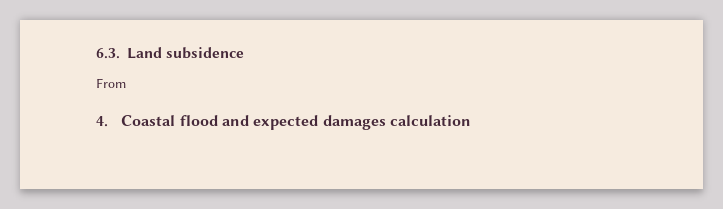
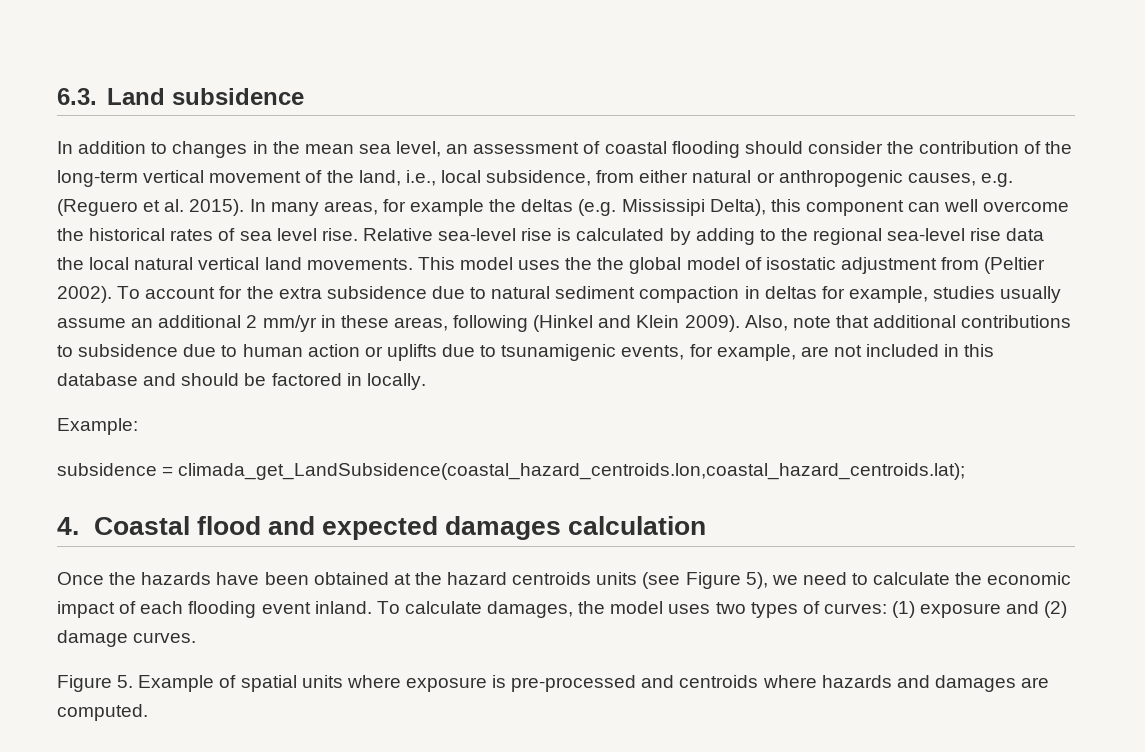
[96,78,126,88] From -> [57,141,1073,158] [57,170,1013,187] [57,199,1070,216] [57,228,1045,245] [57,257,1046,274] [57,286,1062,303] [57,315,1072,332] [57,344,995,361] [57,373,426,390] [57,418,138,435] [57,463,966,480] In addition to changes in the mean sea level, an assessment of coastal flooding should consider the contribution of the long-term vertical movement of the land, i.e., local subsidence, from either natural or anthropogenic causes, e.g. (Reguero et al. 2015). In many areas, for example the deltas (e.g. Mississipi Delta), this component can well overcome the historical rates of sea level rise. Relative sea-level rise is calculated by adding to the regional sea-level rise data the local natural vertical land movements. This model uses the the global model of isostatic adjustment from (Peltier 2002). To account for the extra subsidence due to natural sediment compaction in deltas for example, studies usually assume an additional 2 mm/yr in these areas, following (Hinkel and Klein 2009). Also, note that additional contributions to subsidence due to human action or uplifts due to tsunamigenic events, for example, are not included in this database and should be factored in locally. // Example: // subsidence = climada_get_LandSubsidence(coastal_hazard_centroids.lon,coastal_hazard_centroids.lat);
(471, 120) none -> [57,572,1072,589] [57,601,1068,618] [57,630,197,647] [57,675,1050,692] [57,704,148,721] // Once the hazards have been obtained at the hazard centroids units (see Figure 5), we need to calculate the economic impact of each flooding event inland. To calculate damages, the model uses two types of curves: (1) exposure and (2) damage curves. // Figure 5. Example of spatial units where exposure is pre-processed and centroids where hazards and damages are computed.

